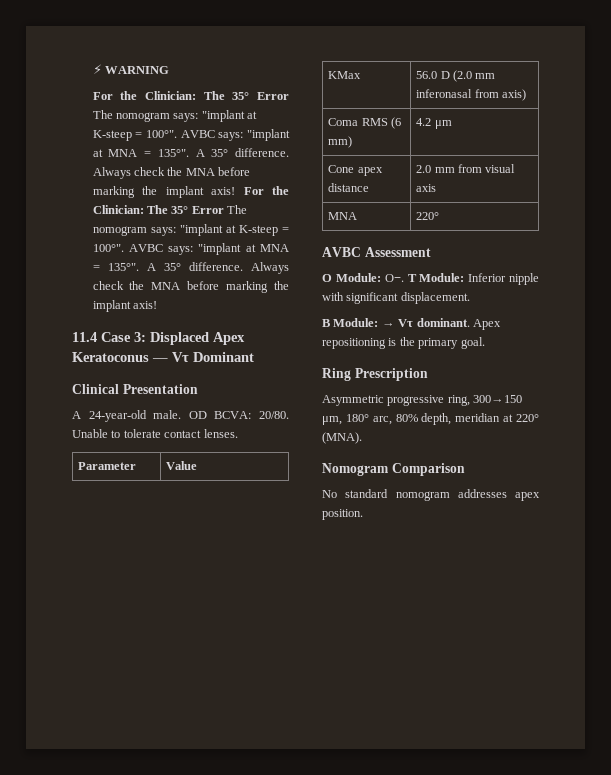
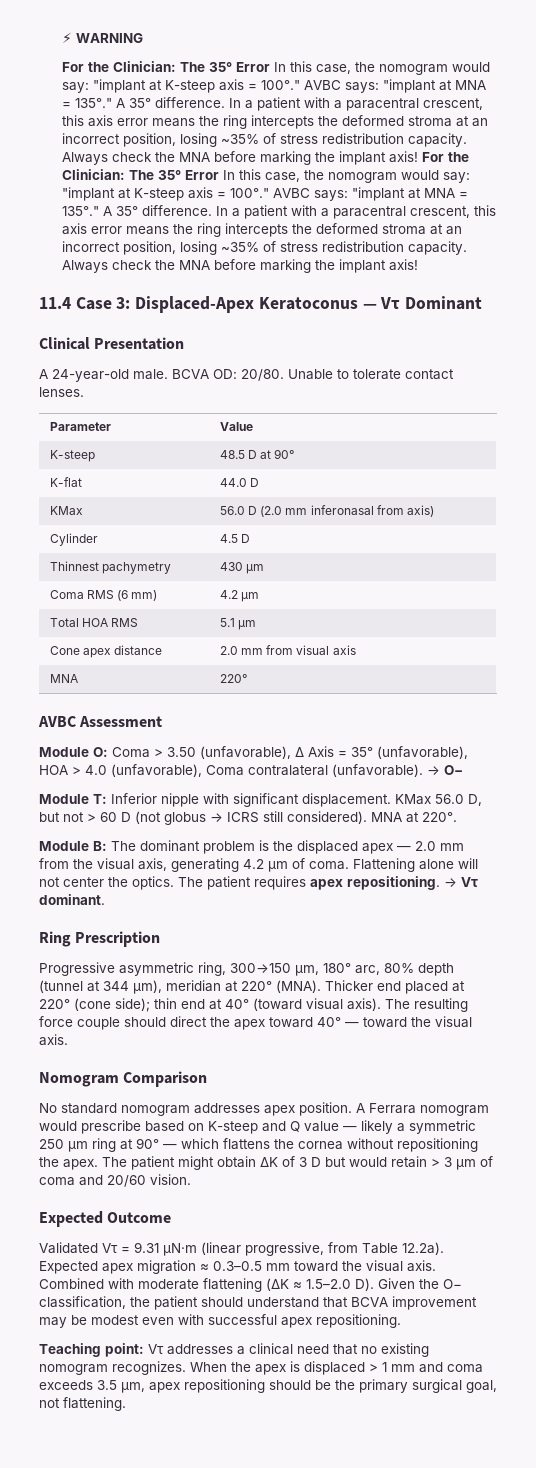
[92,110,258,122] [92,129,290,141] [92,148,289,157] The nomogram says: "implant at K-steep = 100°". AVBC says: "implant at MNA = 135°". A 35° difference. -> [273,61,490,75] [61,79,486,93] [61,97,483,111] [61,115,488,129] [61,133,467,147] In this case, the nomogram would say: "implant at K-steep axis = 100°." AVBC says: "implant at MNA = 135°." A 35° difference. In a patient with a paracentral crescent, this axis error means the ring intercepts the deformed stroma at an incorrect position, losing ~35% of stress redistribution capacity.
[227,205,248,214] [92,224,289,236] [92,243,289,255] [92,262,243,271] The nomogram says: "implant at K-steep = 100°". AVBC says: "implant at MNA = 135°". A 35° difference. -> [222,169,470,183] [61,187,468,201] [61,205,496,219] [61,223,462,237] [61,241,467,255] In this case, the nomogram would say: "implant at K-steep axis = 100°." AVBC says: "implant at MNA = 135°." A 35° difference. In a patient with a paracentral crescent, this axis error means the ring intercepts the deformed stroma at an incorrect position, losing ~35% of stress redistribution capacity.
[150,332,245,345] Displaced Apex -> [135,296,255,313] Displaced-Apex
[188,411,252,419] OD BCVA: -> [172,369,237,379] BCVA OD:
(198, 465) none -> [49,450,95,462] [219,449,295,459] [49,477,82,487] [219,478,259,487] // K-steep | 48.5 D at 90° // K-flat | 44.0 D
(527, 95) none -> [49,533,98,546] [219,534,250,543] [49,561,171,574] [219,562,264,574] // Cylinder | 4.5 D // Thinnest pachymetry | 430 μm
(452, 124) none -> [49,618,139,627] [219,618,256,630] // Total HOA RMS | 5.1 μm
[322,273,465,282] O Module: O−. T Module: -> [39,746,468,759] [39,764,463,777] [39,794,107,804] Module O: Coma > 3.50 (unfavorable), Δ Axis = 35° (unfavorable), HOA > 4.0 (unfavorable), Coma contralateral (unfavorable). → O− // Module T:
[322,318,501,330] [322,337,485,349] // B Module: → Vτ dominant. Apex repositioning is the primary goal. -> [395,794,482,806] [39,811,457,825] [39,840,464,854] [39,858,478,872] [39,876,478,890] [39,894,105,905] KMax 56.0 D, but not > 60 D (not globus → ICRS still considered). MNA at 220°. // Module B: The dominant problem is the displaced apex — 2.0 mm from the visual axis, generating 4.2 μm of coma. Flattening alone will not center the optics. The patient requires apex repositioning. → Vτ dominant.
[322,395,445,406] Asymmetric progressive -> [39,962,194,976] Progressive asymmetric
[421,413,452,425] depth, -> [418,963,454,976] [39,980,162,994] depth (tunnel at 344 μm),
(362, 438) none -> [325,980,465,994] [39,998,468,1012] [39,1016,472,1030] [39,1034,68,1046] Thicker end placed at 220° (cone side); thin end at 40° (toward visual axis). The resulting force couple should direct the apex toward 40° — toward the visual axis.
(363, 514) none -> [356,1103,489,1116] [39,1120,476,1134] [39,1138,478,1152] [39,1156,493,1170] [39,1174,191,1187] [39,1211,172,1227] [39,1242,444,1256] [39,1260,436,1274] [39,1278,462,1292] [39,1296,477,1310] [39,1314,401,1328] [39,1343,429,1357] [39,1361,483,1375] [39,1379,497,1393] [39,1397,126,1411] A Ferrara nomogram would prescribe based on K-steep and Q value — likely a symmetric 250 μm ring at 90° — which flattens the cornea without repositioning the apex. The patient might obtain ΔK of 3 D but would retain > 3 μm of coma and 20/60 vision. // Expected Outcome // Validated Vτ = 9.31 μN·m (linear progressive, from Table 12.2a). Expected apex migration ≈ 0.3–0.5 mm toward the visual axis. Combined with moderate flattening (ΔK ≈ 1.5–2.0 D). Given the O− classification, the patient should understand that BCVA improvement may be modest even with successful apex repositioning. // Teaching point: Vτ addresses a clinical need that no existing nomogram recognizes. When the apex is displaced > 1 mm and coma exceeds 3.5 μm, apex repositioning should be the primary surgical goal, not flattening.

